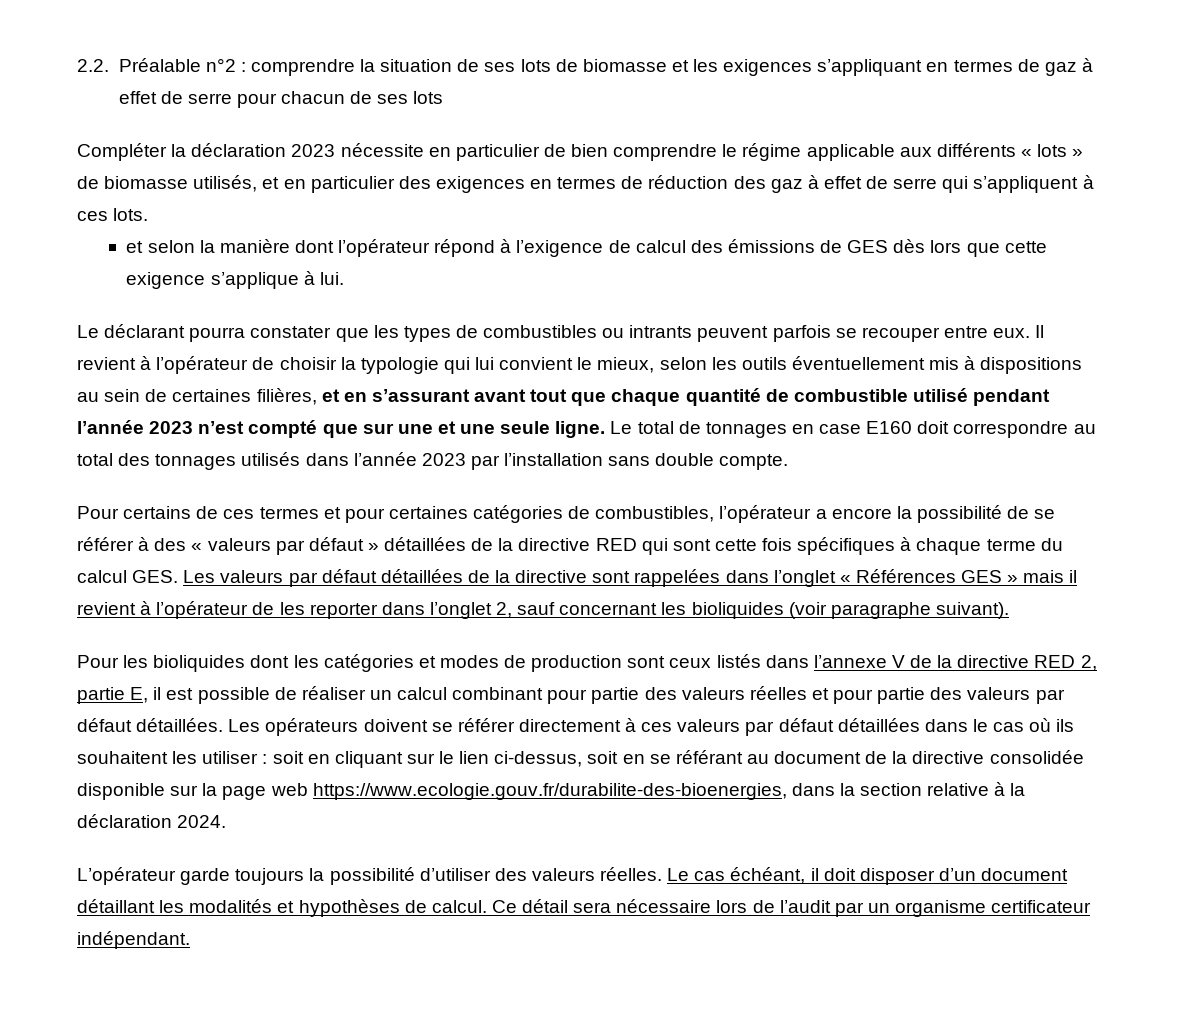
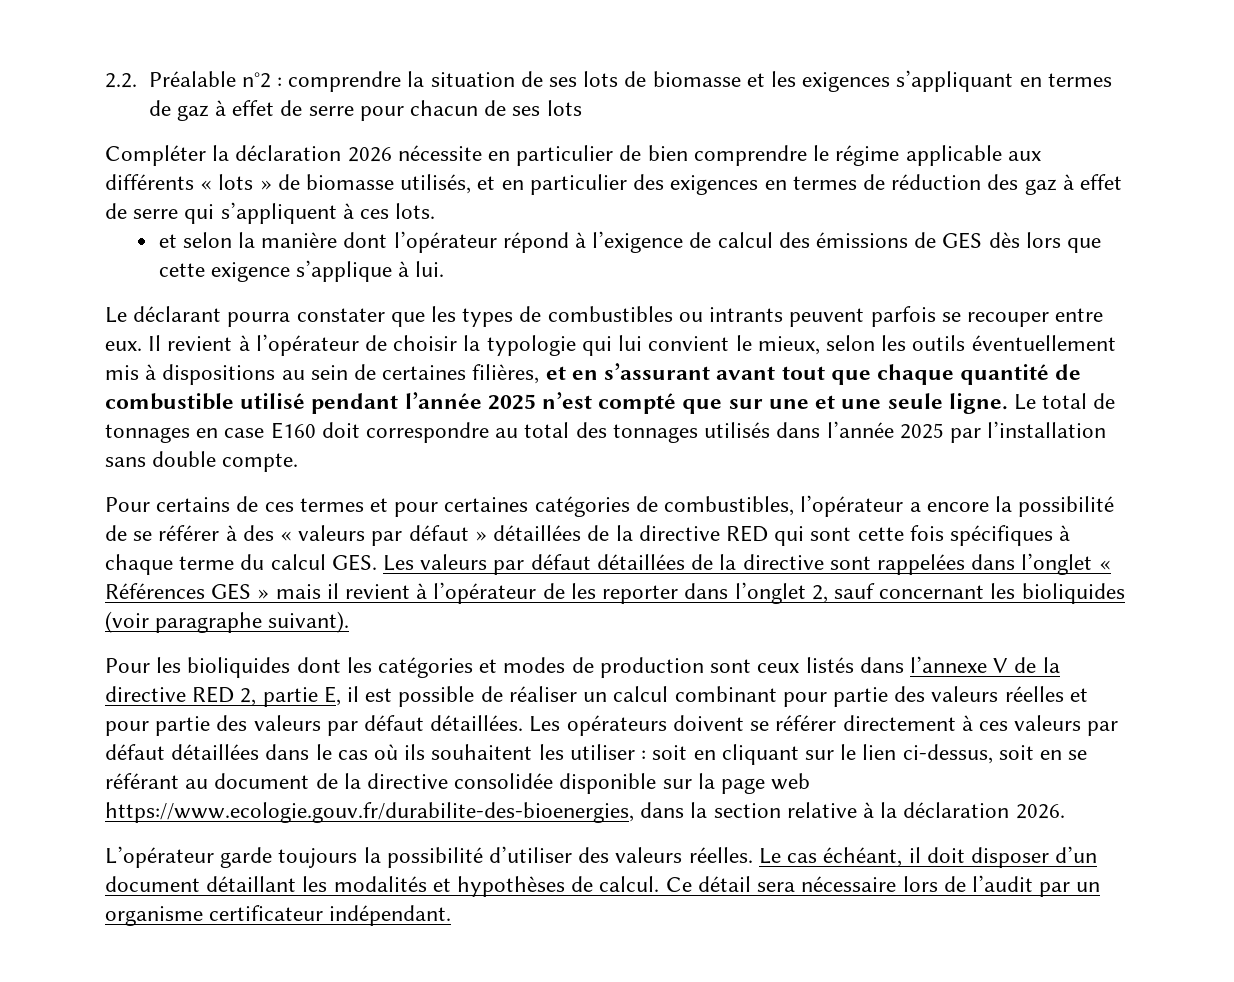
[291,144,336,157] 2023 -> [347,147,392,162] 2026
[149,421,194,434] 2023 -> [487,394,536,410] 2025
[421,453,466,466] 2023 -> [899,423,944,439] 2025
[177,815,227,828] 2024. -> [1015,804,1065,819] 2026.

